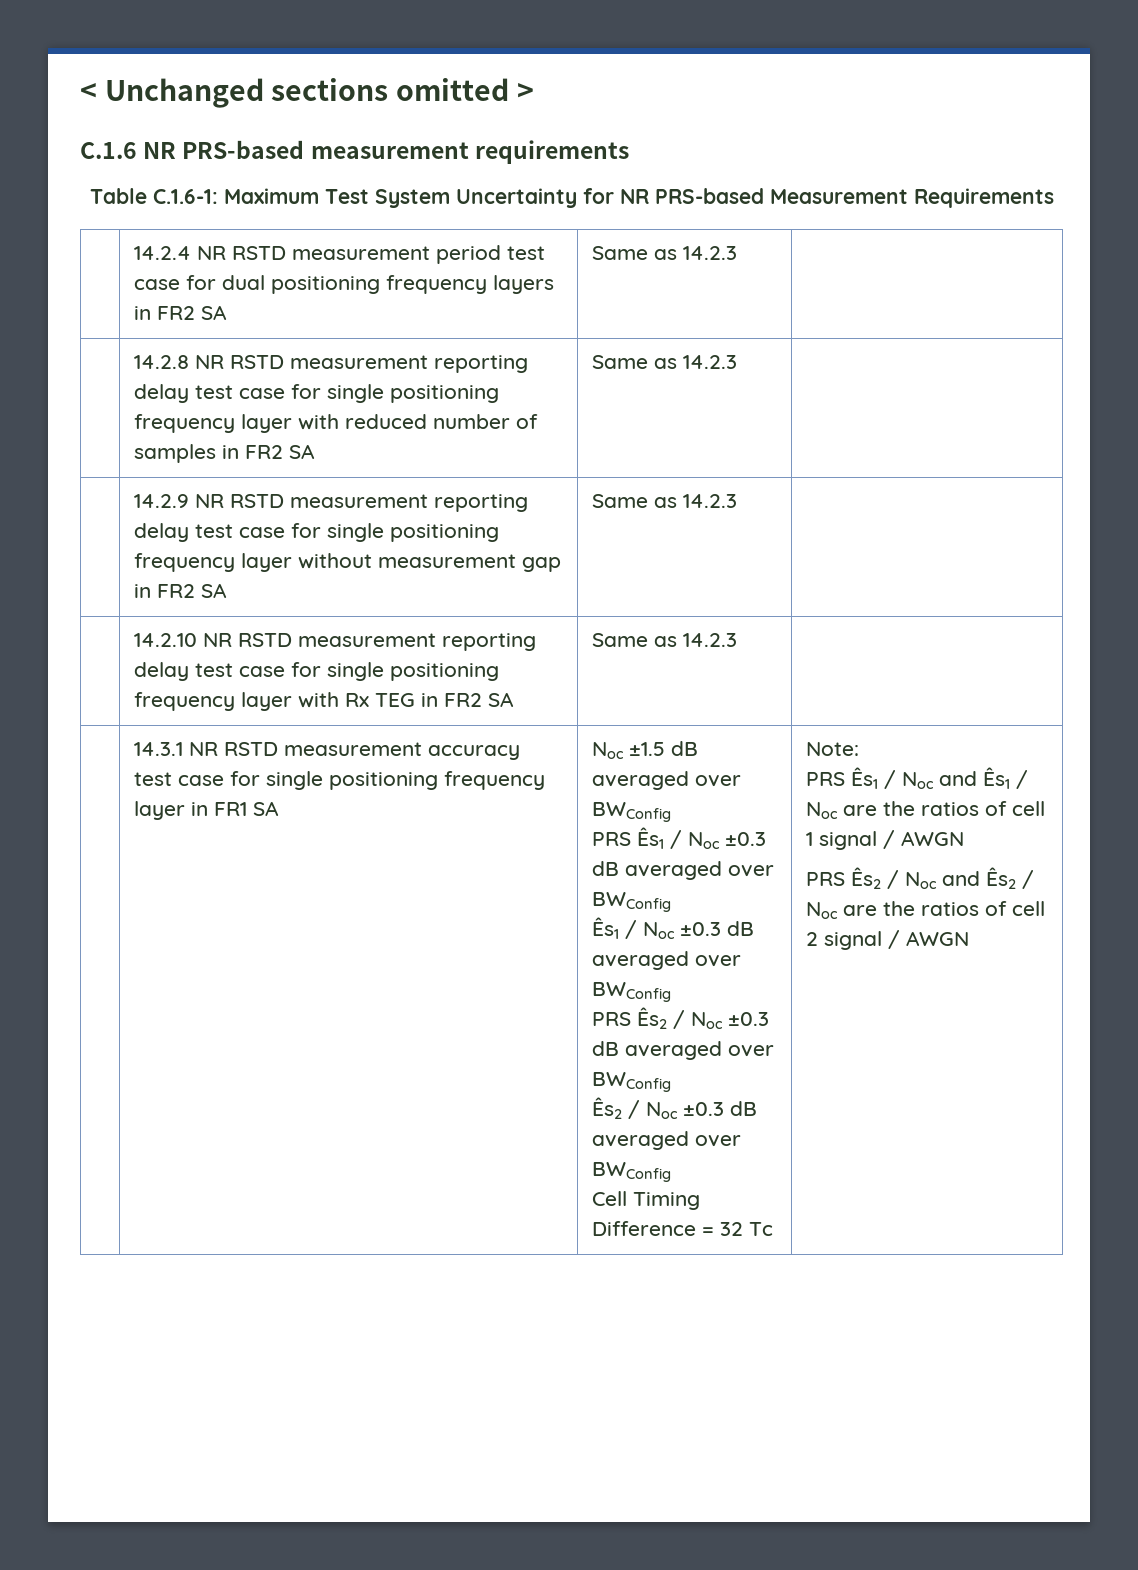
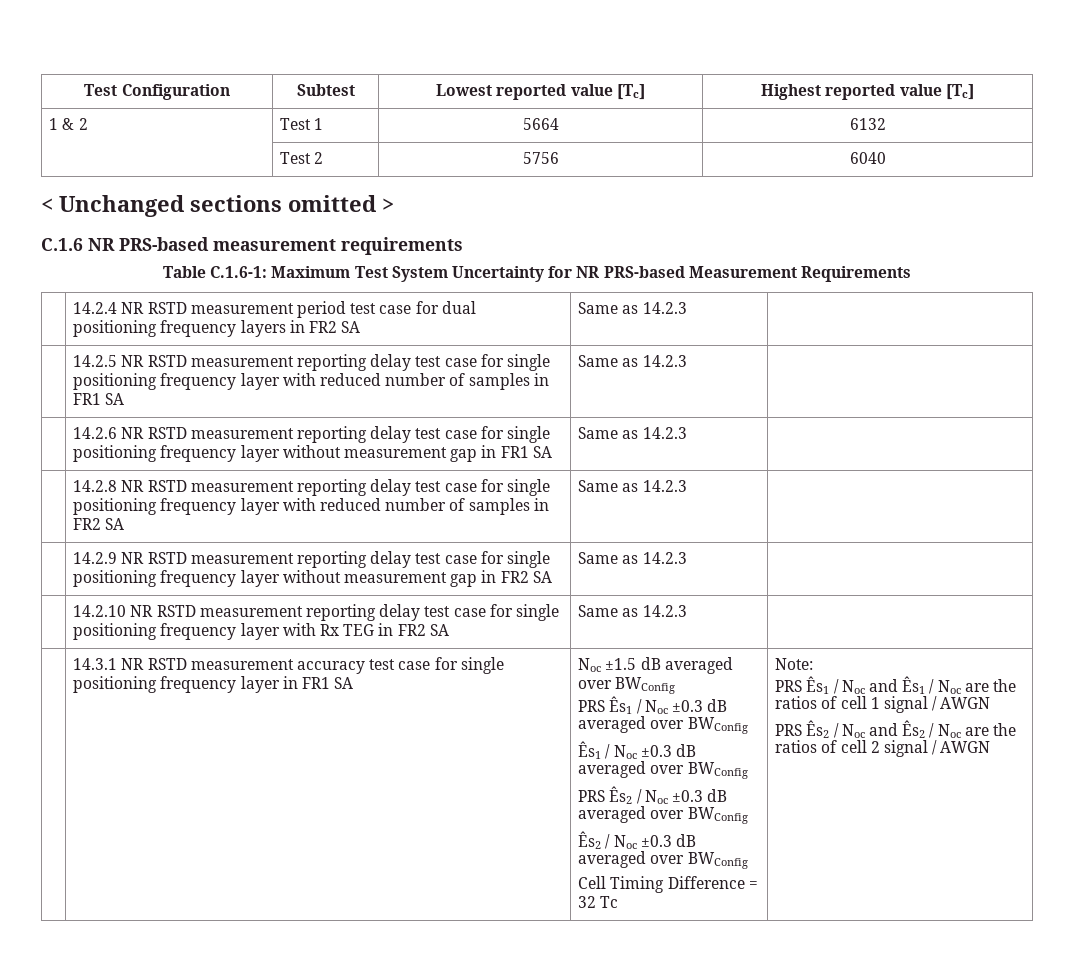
(80, 92) none -> [84,84,230,100] [296,84,355,96] [436,84,645,100] [761,84,974,100] [49,118,88,130] [280,118,324,130] [522,118,559,130] [849,118,886,130] [280,152,324,164] [522,152,559,164] [849,152,886,164] Test Configuration | Subtest | Lowest reported value [Tc] | Highest reported value [Tc] // 1 & 2 | Test 1 | 5664 | 6132 // | Test 2 | 5756 | 6040 //
(737, 253) none -> [73,354,550,371] [73,373,549,390] [73,393,125,405] [578,355,687,367] [73,426,550,443] [73,445,552,462] [578,427,687,439] // | 14.2.5 NR RSTD measurement reporting delay test case for single positioning frequency layer with reduced number of samples in FR1 SA | Same as 14.2.3 | // | 14.2.6 NR RSTD measurement reporting delay test case for single positioning frequency layer without measurement gap in FR1 SA | Same as 14.2.3 |

